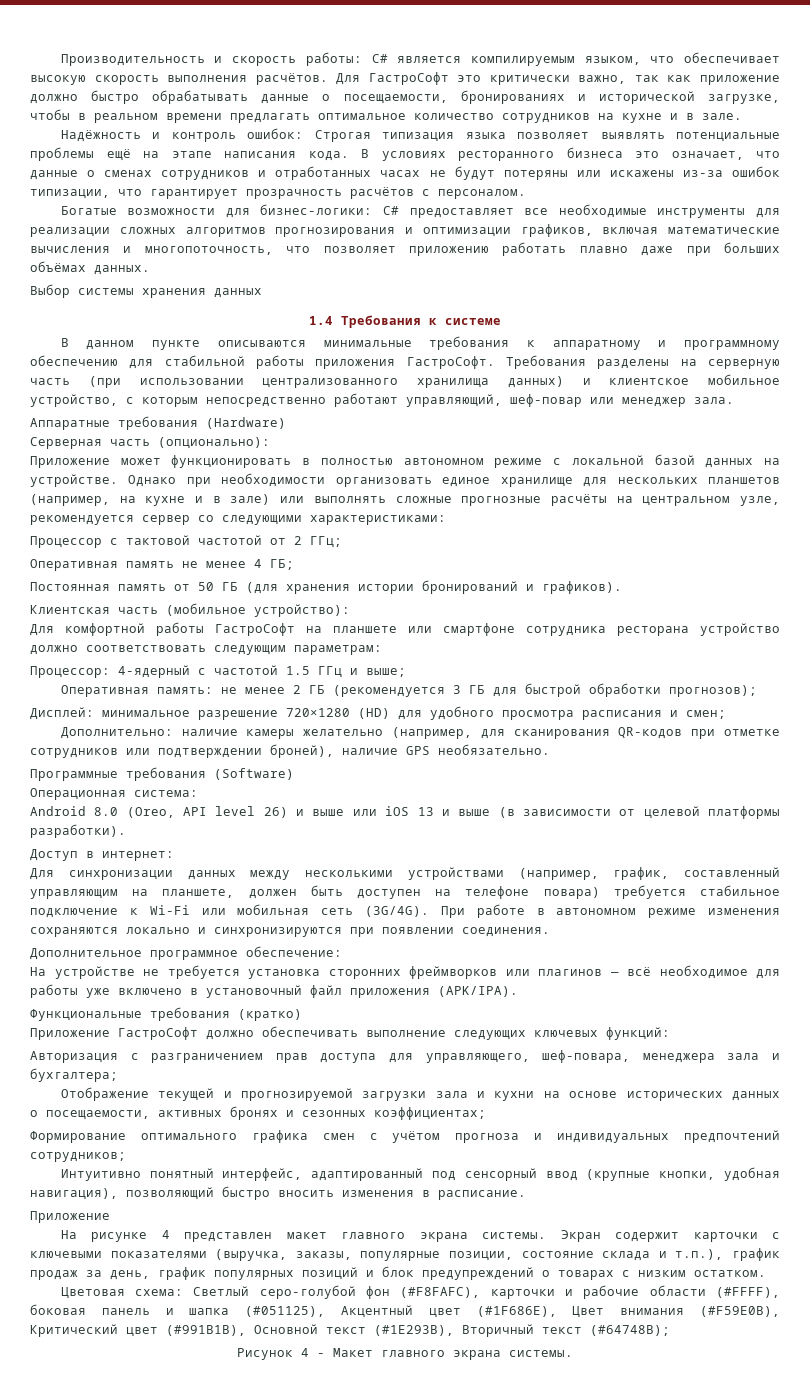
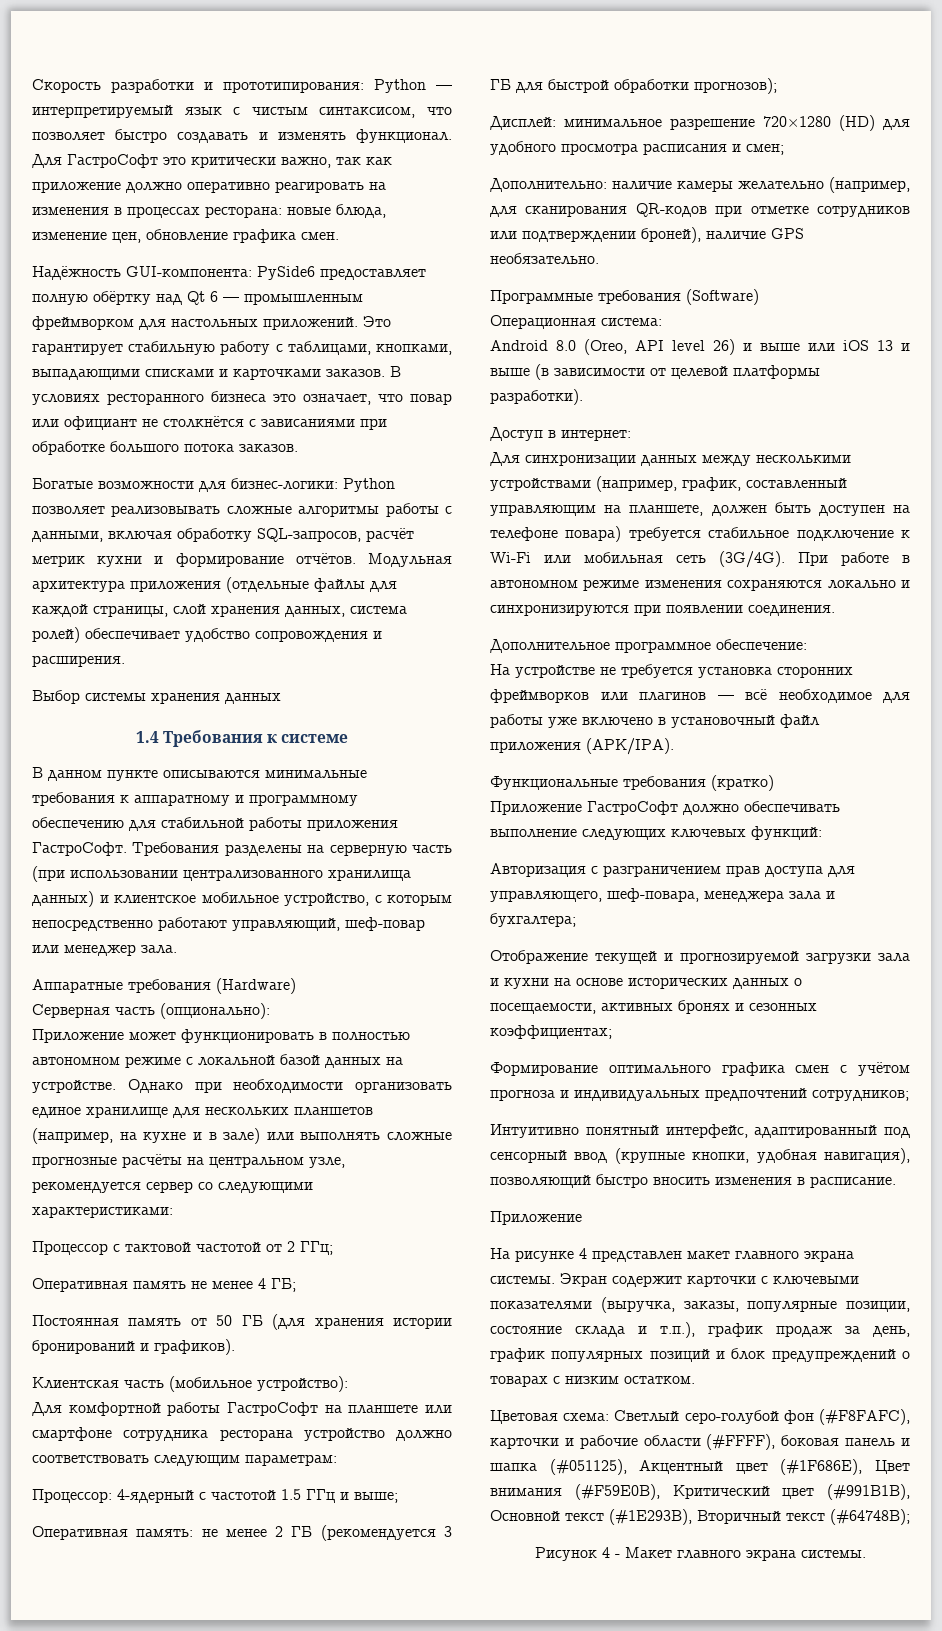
[60,52,781,66] [30,73,328,85] Производительность и скорость работы: C# является компилируемым языком, что обеспечивает высокую скорость выполнения расчётов. -> [32,79,452,93] [32,105,452,118] [32,129,452,143] Скорость разработки и прототипирования: Python — интерпретируемый язык с чистым синтаксисом, что позволяет быстро создавать и изменять функционал.
[91,90,780,104] [30,109,742,123] [60,128,780,142] [30,147,349,161] быстро обрабатывать данные о посещаемости, бронированиях и исторической загрузке, чтобы в реальном времени предлагать оптимальное количество сотрудников на кухне и в зале. // Надёжность и контроль ошибок: Строгая типизация языка позволяет выявлять потенциальные проблемы ещё на этапе написания кода. -> [187,181,386,193] [32,204,386,218] [32,229,339,243] [32,266,426,280] [32,291,363,305] [32,316,391,330] [32,341,452,355] [32,368,385,380] оперативно реагировать на изменения в процессах ресторана: новые блюда, изменение цен, обновление графика смен. // Надёжность GUI-компонента: PySide6 предоставляет полную обёртку над Qt 6 — промышленным фреймворком для настольных приложений. Это гарантирует стабильную работу с таблицами, кнопками, выпадающими списками и карточками заказов.
[30,166,781,180] [30,187,526,199] [60,204,780,218] [30,224,780,237] [30,242,780,256] [30,261,150,275] данные о сменах сотрудников и отработанных часах не будут потеряны или искажены из-за ошибок типизации, что гарантирует прозрачность расчётов с персоналом. // Богатые возможности для бизнес-логики: C# предоставляет все необходимые инструменты для реализации сложных алгоритмов прогнозирования и оптимизации графиков, включая математические вычисления и многопоточность, что позволяет приложению работать плавно даже при больших объёмах данных. -> [410,393,452,405] [32,416,387,430] [32,441,298,455] [32,478,395,492] [32,503,452,517] [32,528,414,542] [32,553,452,567] [32,577,397,593] [32,604,407,617] [32,627,382,643] [32,655,125,667] повар или официант не столкнётся с зависаниями при обработке большого потока заказов. // Богатые возможности для бизнес-логики: Python позволяет реализовывать сложные алгоритмы работы с данными, включая обработку SQL-запросов, расчёт метрик кухни и формирование отчётов. Модульная архитектура приложения (отдельные файлы для каждой страницы, слой хранения данных, система ролей) обеспечивает удобство сопровождения и расширения.

